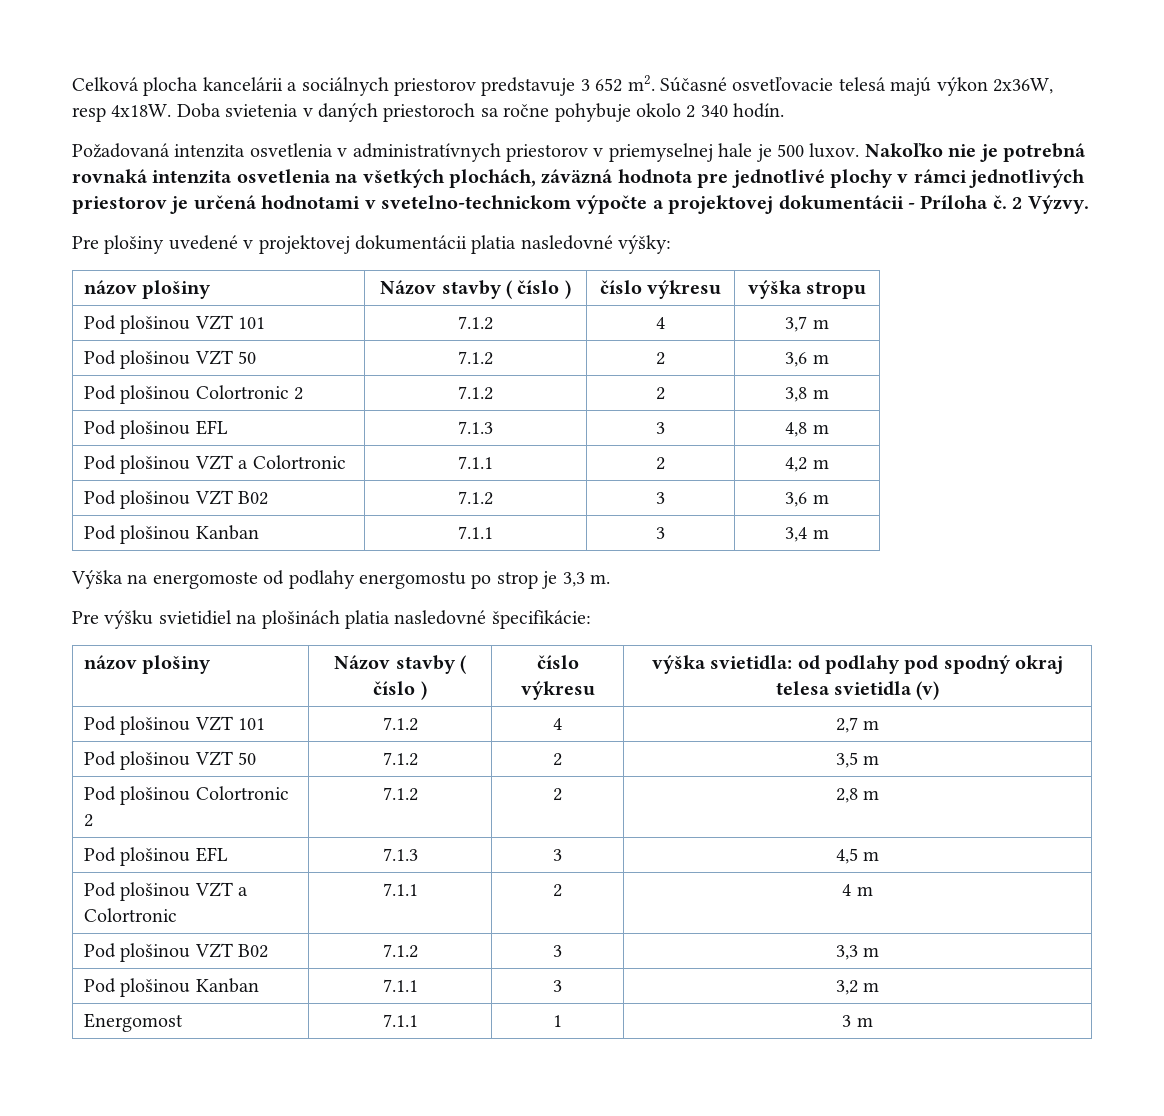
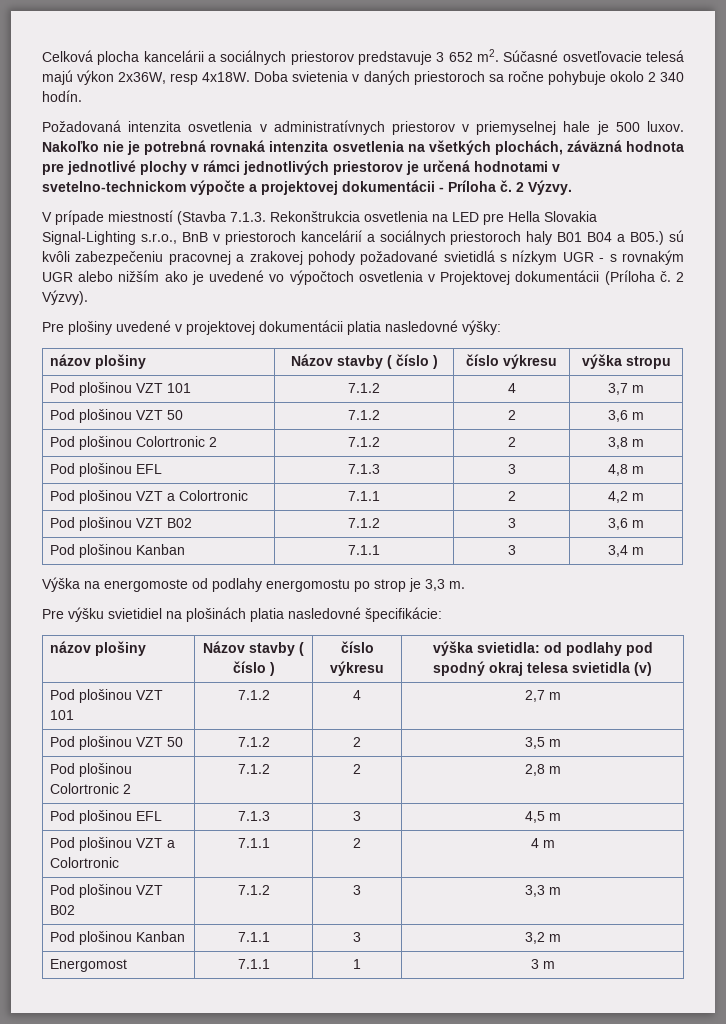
(1089, 204) none -> [42,210,597,225] [42,230,685,245] [42,250,684,265] [42,270,684,285] [42,290,88,305] // V prípade miestností (Stavba 7.1.3. Rekonštrukcia osvetlenia na LED pre Hella Slovakia Signal-Lighting s.r.o., BnB v priestoroch kancelárií a sociálnych priestoroch haly B01 B04 a B05.) sú kvôli zabezpečeniu pracovnej a zrakovej pohody požadované svietidlá s nízkym UGR - s rovnakým UGR alebo nižším ako je uvedené vo výpočtoch osvetlenia v Projektovej dokumentácii (Príloha č. 2 Výzvy).

